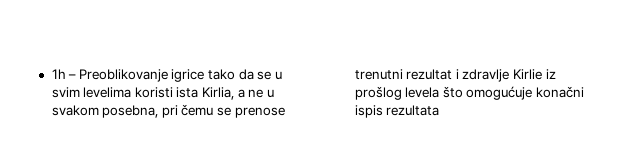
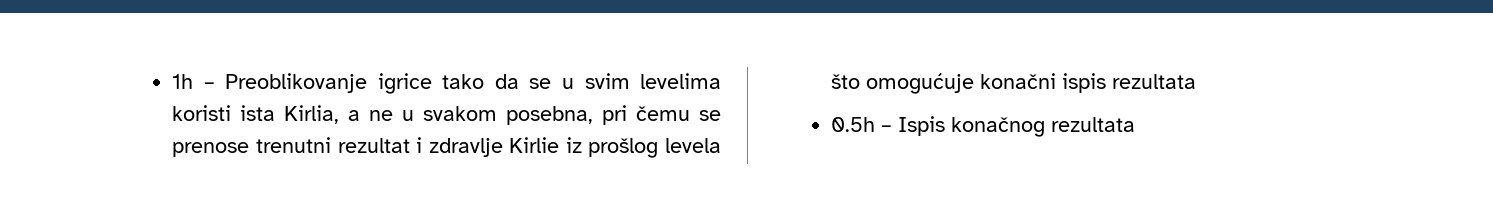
(440, 110) none -> [831,116,1136,137] // 0.5h – Ispis konačnog rezultata

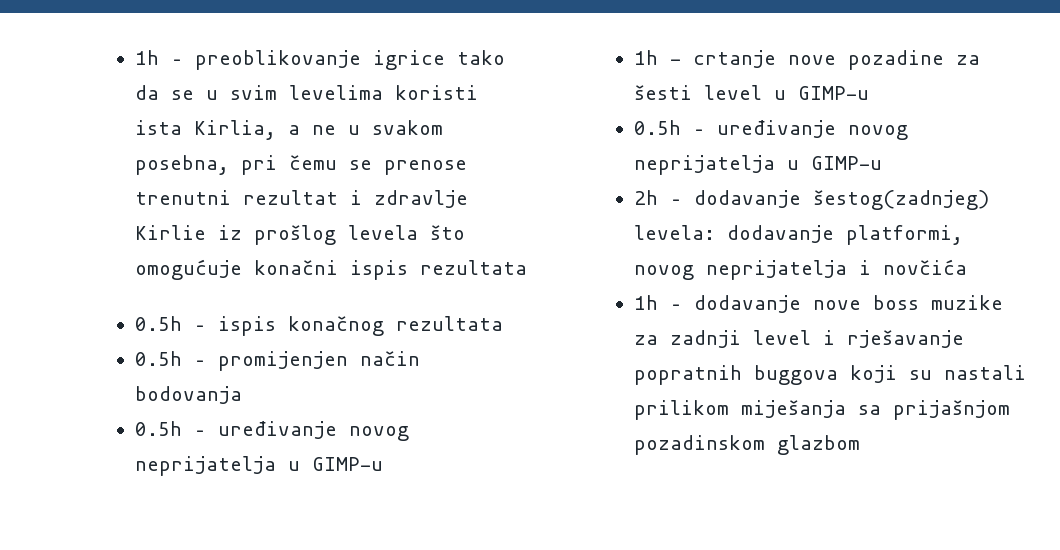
[172,73,368,93] 1h – Preoblikovanje -> [135,50,362,70] 1h – preoblikovanje
[898,116,946,136] Ispis -> [218,316,277,336] ispis
(1136, 124) none -> [135,351,421,371] [135,386,243,404] [135,421,410,441] [135,456,384,476] [634,50,981,70] [634,85,870,100] [634,120,909,140] [634,155,883,175] [634,190,990,210] [634,225,964,245] [634,259,968,280] [634,295,1004,313] [634,330,965,348] [634,365,1027,385] [634,400,1011,420] [634,435,861,455] // 0.5h – promijenjen način bodovanja // 0.5h – uređivanje novog neprijatelja u GIMP-u // 1h - crtanje nove pozadine za šesti level u GIMP-u // 0.5h – uređivanje novog neprijatelja u GIMP-u // 2h – dodavanje šestog(zadnjeg) levela: dodavanje platformi, novog neprijatelja i novčića // 1h – dodavanje nove boss muzike za zadnji level i rješavanje popratnih buggova koji su nastali prilikom miješanja sa prijašnjom pozadinskom glazbom

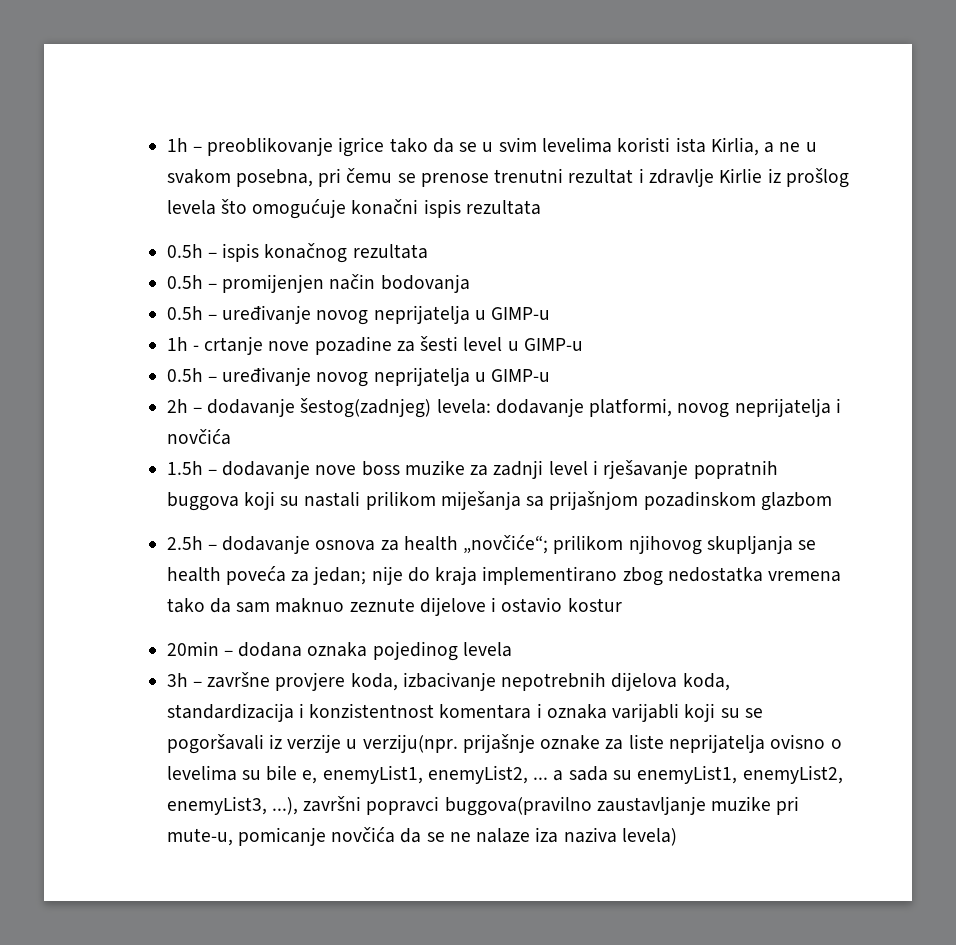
[634,295,659,310] 1h -> [166,461,203,475] 1.5h
(861, 445) none -> [166,535,817,555] [166,566,842,586] [166,597,622,616] [166,641,512,661] [166,672,730,691] [166,703,763,722] [166,734,842,754] [166,765,843,784] [166,796,800,816] [166,827,677,846] // 2.5h – dodavanje osnova za health „novčiće“; prilikom njihovog skupljanja se health poveća za jedan; nije do kraja implementirano zbog nedostatka vremena tako da sam maknuo zeznute dijelove i ostavio kostur // 20min – dodana oznaka pojedinog levela // 3h – završne provjere koda, izbacivanje nepotrebnih dijelova koda, standardizacija i konzistentnost komentara i oznaka varijabli koji su se pogoršavali iz verzije u verziju(npr. prijašnje oznake za liste neprijatelja ovisno o levelima su bile e, enemyList1, enemyList2, ... a sada su enemyList1, enemyList2, enemyList3, ...), završni popravci buggova(pravilno zaustavljanje muzike pri mute-u, pomicanje novčića da se ne nalaze iza naziva levela)

